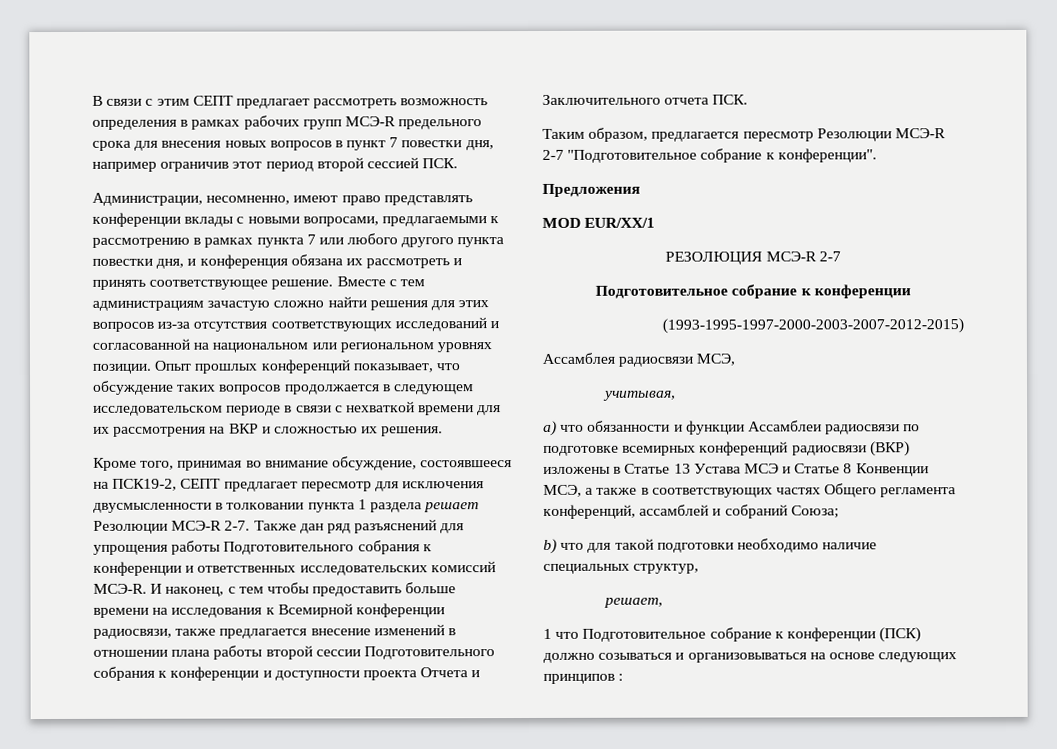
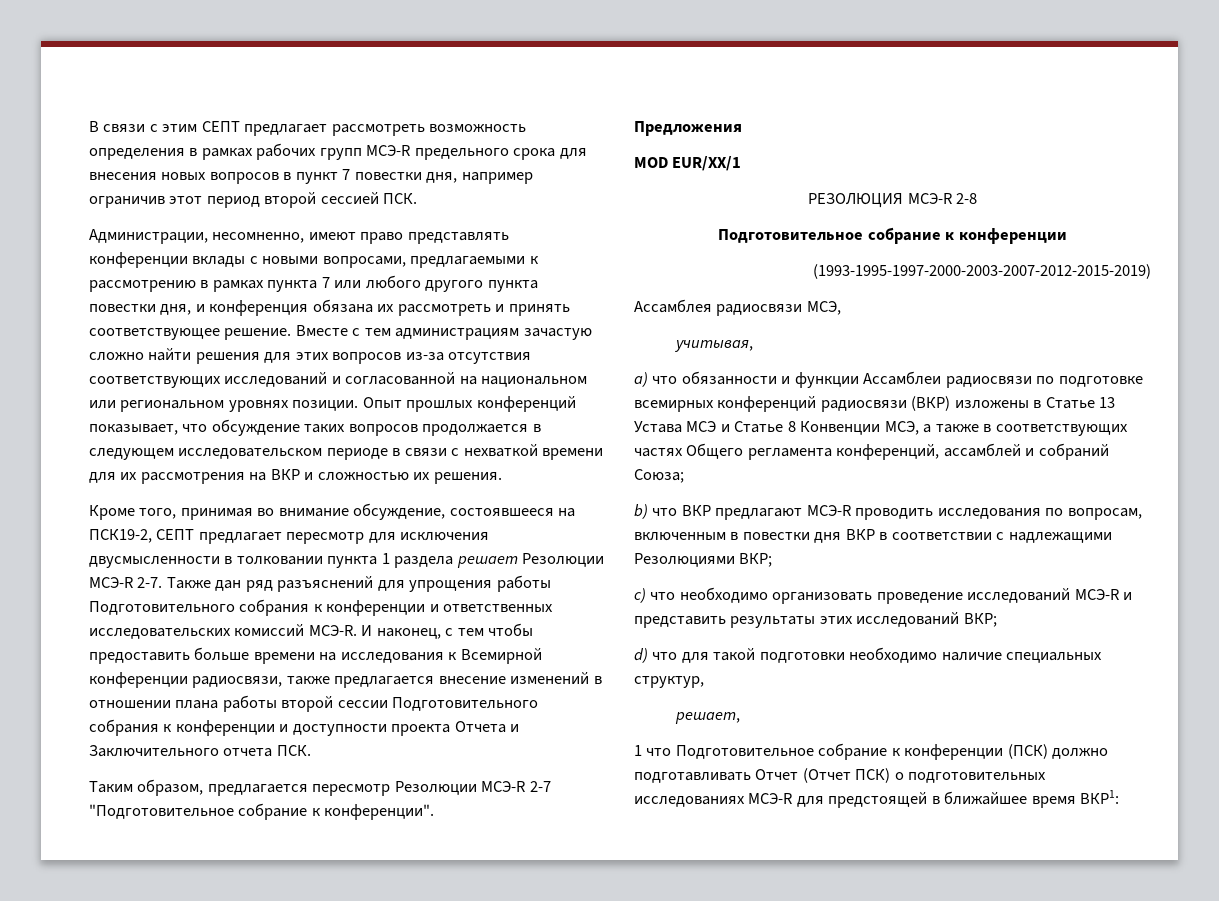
[818,251,841,262] 2-7 -> [955,193,977,204] 2-8
[662,318,964,334] (1993-1995-1997-2000-2003-2007-2012-2015) -> [813,264,1151,279] (1993-1995-1997-2000-2003-2007-2012-2015-2019)
(585, 546) none -> [681,505,1142,520] [634,529,1112,543] [634,553,773,567] [634,587,1133,604] [634,612,997,628] [634,648,678,663] ВКР предлагают МСЭ-R проводить исследования по вопросам, включенным в повестки дня ВКР в соответствии с надлежащими Резолюциями ВКР; // c) что необходимо организовать проведение исследований МСЭ-R и представить результаты этих исследований ВКР; // d) что
[598,652,958,663] [543,673,624,684] созываться и организовываться на основе следующих принципов : -> [634,768,1047,783] [634,790,1120,808] подготавливать Отчет (Отчет ПСК) о подготовительных исследованиях МСЭ-R для предстоящей в ближайшее время ВКР1:

